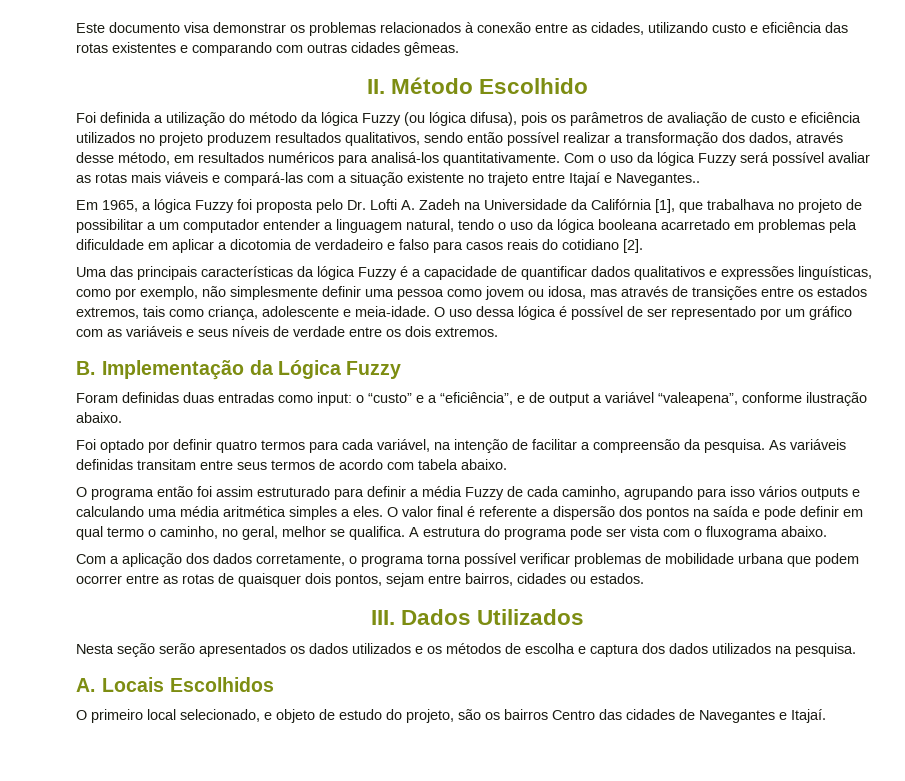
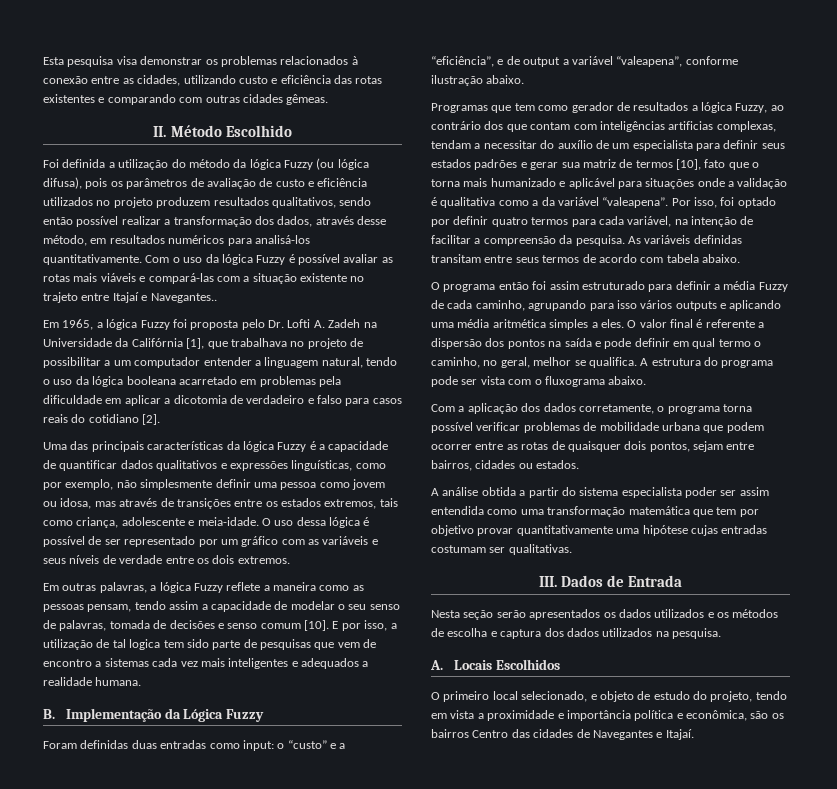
[76,22,180,33] Este documento -> [43,56,114,67] Esta pesquisa
[740,152,769,163] será -> [288,254,295,263] é
(498, 332) none -> [43,582,364,593] [43,601,400,612] [43,620,397,631] [43,639,377,650] [43,658,369,669] [43,677,142,686] // Em outras palavras, a lógica Fuzzy reflete a maneira como as pessoas pensam, tendo assim a capacidade de modelar o seu senso de palavras, tomada de decisões e senso comum [10]. E por isso, a utilização de tal logica tem sido parte de pesquisas que vem de encontro a sistemas cada vez mais inteligentes e adequados a realidade humana.
[76,439,96,450] Foi -> [431,102,784,113] [431,121,776,132] [431,140,785,151] [431,159,760,170] [431,178,788,189] [431,197,735,208] Programas que tem como gerador de resultados a lógica Fuzzy, ao contrário dos que contam com inteligências artificias complexas, tendam a necessitar do auxílio de um especialista para definir seus estados padrões e gerar sua matriz de termos [10], fato que o torna mais humanizado e aplicável para situações onde a validação é qualitativa como a da variável “valeapena”. Por isso, foi
[76,506,144,517] calculando -> [729,300,782,311] aplicando
(644, 578) none -> [431,487,769,498] [431,506,759,517] [431,525,768,536] [431,544,572,555] // A análise obtida a partir do sistema especialista poder ser assim entendida como uma transformação matemática que tem por objetivo provar quantitativamente uma hipótese cujas entradas costumam ser qualitativas.
[477,609,585,625] Utilizados -> [607,575,683,587] de Entrada
(454, 716) none -> [755,691,787,700] [431,710,747,721] tendo em vista a proximidade e importância política e econômica,

